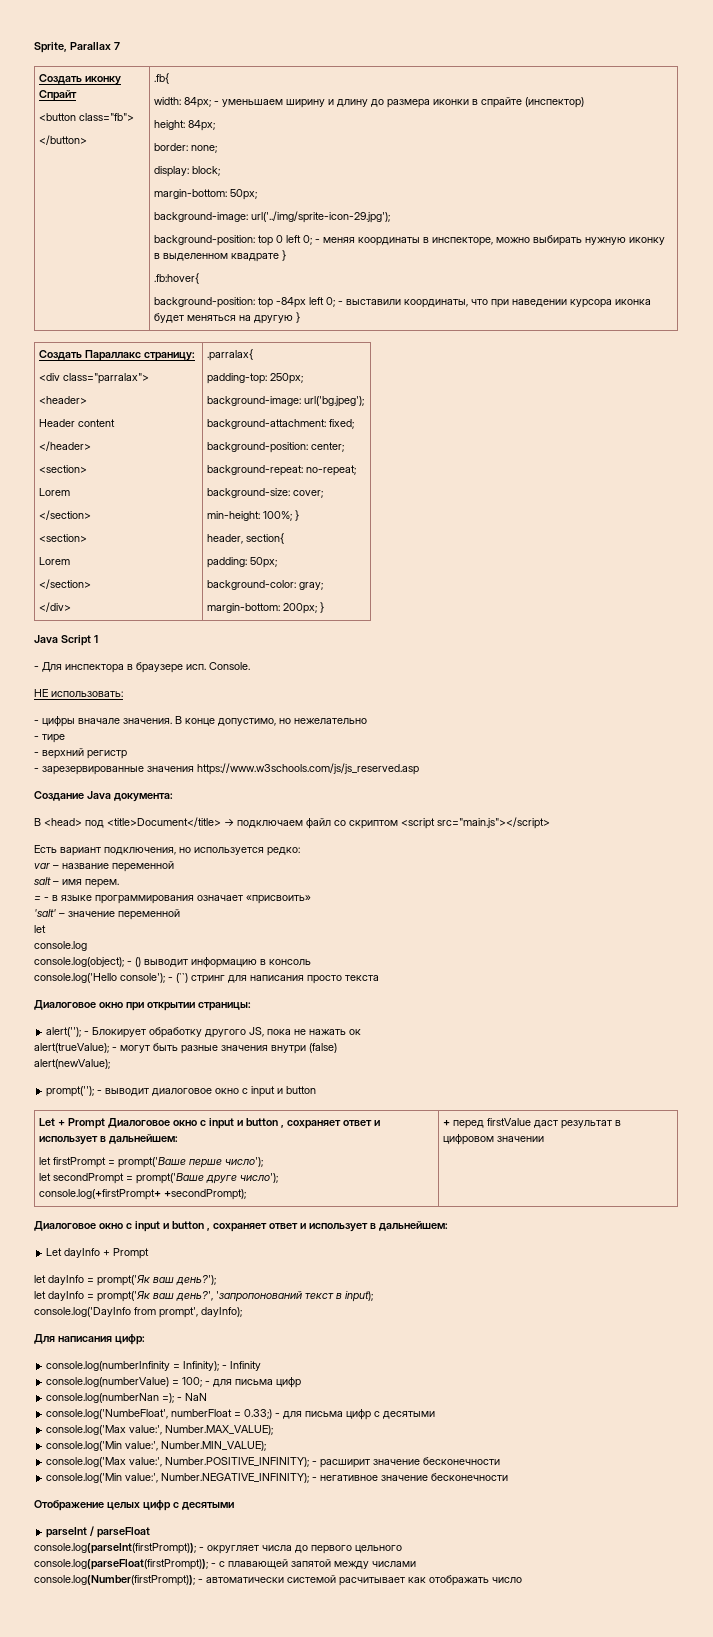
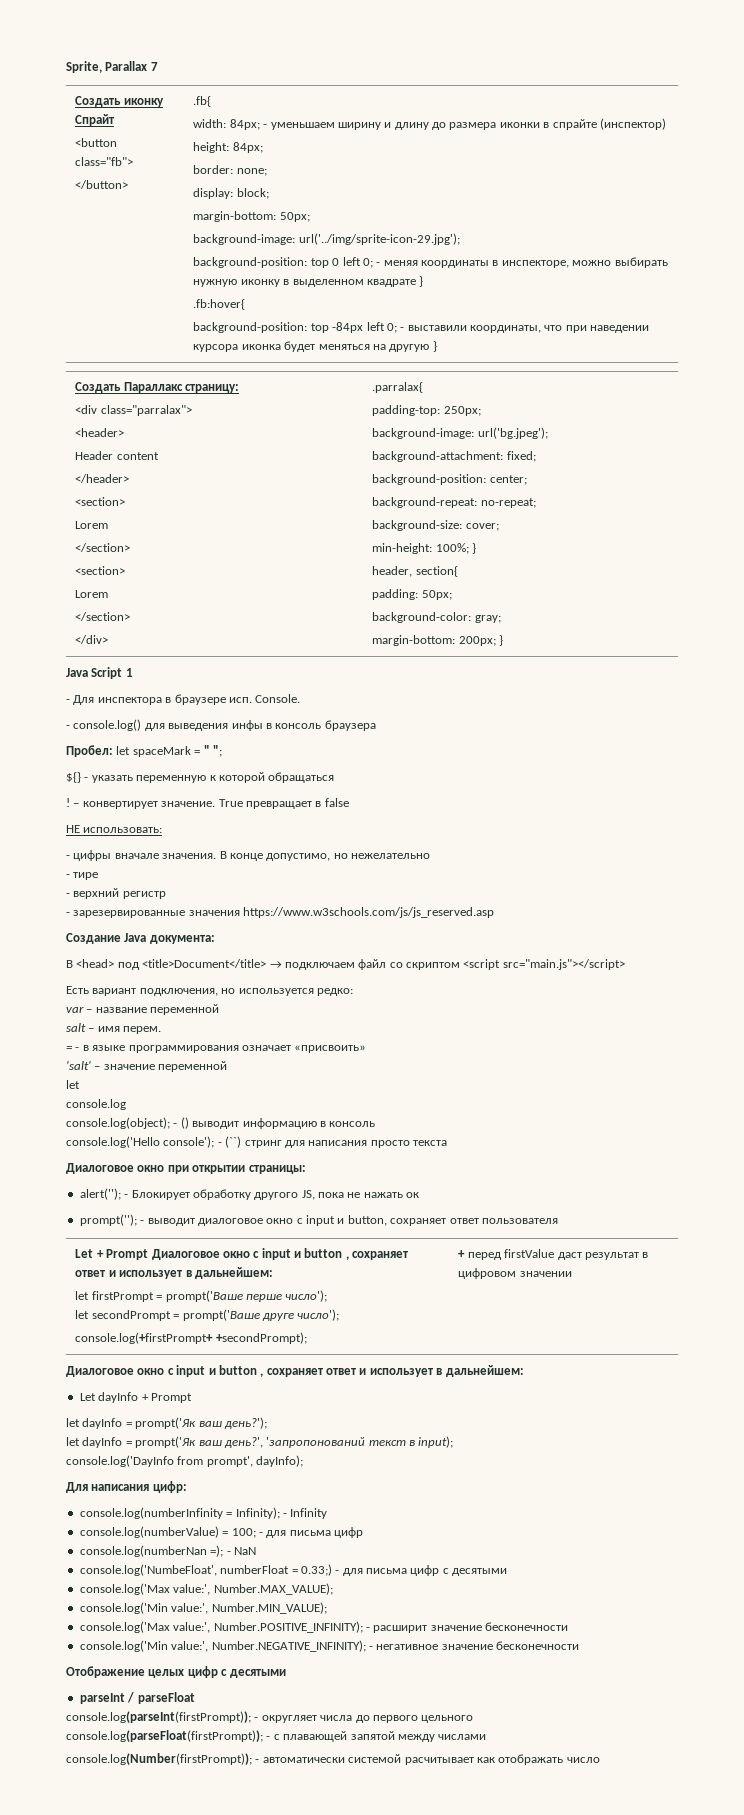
(250, 666) none -> [66,719,376,731] [66,745,222,757] [66,772,335,783] [66,798,349,809] // - console.log() для выведения инфы в консоль браузера // Пробел: let spaceMark = " "; // ${} - указать переменную к которой обращаться // ! – конвертирует значение. True превращает в false
[34,1043,337,1054] [34,1059,110,1069] // alert(trueValue); - могут быть разные значения внутри (false) // alert(newValue); -> (420, 1195) none
[286,1086,317,1094] button -> [347,1215,558,1226] button, сохраняет ответ пользователя

